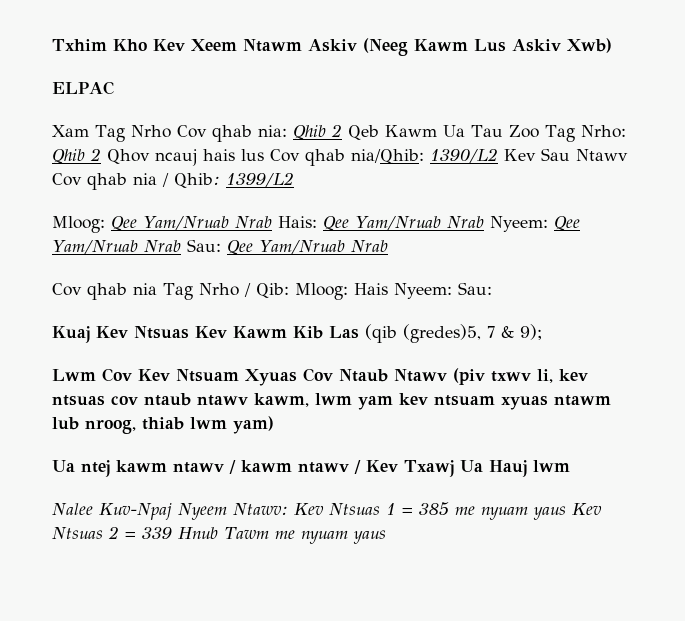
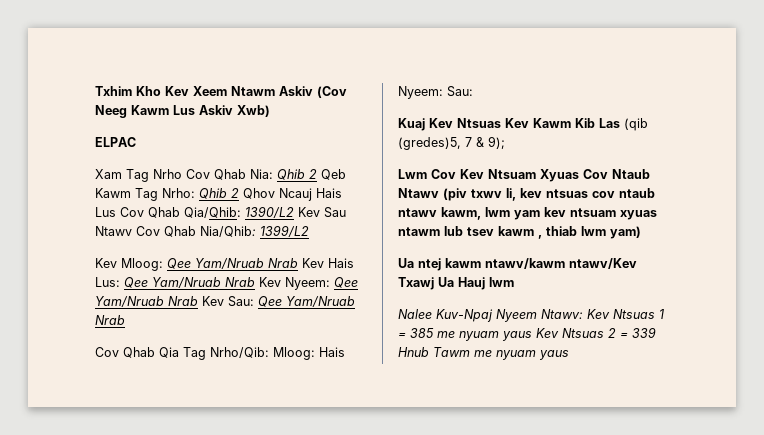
[363,38,408,56] (Neeg -> [317,86,347,98] [95,105,127,118] (Cov Neeg
[211,125,287,142] qhab nia: -> [214,169,273,180] Qhab Nia:
[442,125,539,138] Ua Tau Zoo -> (131, 193) none
[155,149,424,166] ncauj hais lus Cov qhab nia/Qhib: -> [279,188,342,201] [95,207,241,218] Ncauj Hais Lus Cov Qhab Qia/Qhib:
[87,173,220,190] qhab nia / Qhib: -> [164,226,256,237] Qhab Nia/Qhib:
(294, 179) none -> [95,258,117,268] Kev
[277,216,484,231] Hais: Qee Yam/Nruab Nrab -> [302,258,354,268] [95,277,281,288] Kev Hais Lus: Qee Yam/Nruab Nrab Kev
(181, 246) none -> [202,296,224,306] Kev
[87,283,289,300] qhab nia Tag Nrho / Qib: -> [123,347,269,360] Qhab Qia Tag Nrho/Qib:
[85,419,136,434] nroog, -> [467,226,542,239] tsev kawm ,
[173,460,398,474] ntawv / kawm ntawv / Kev -> [485,258,637,269] ntawv/kawm ntawv/Kev

